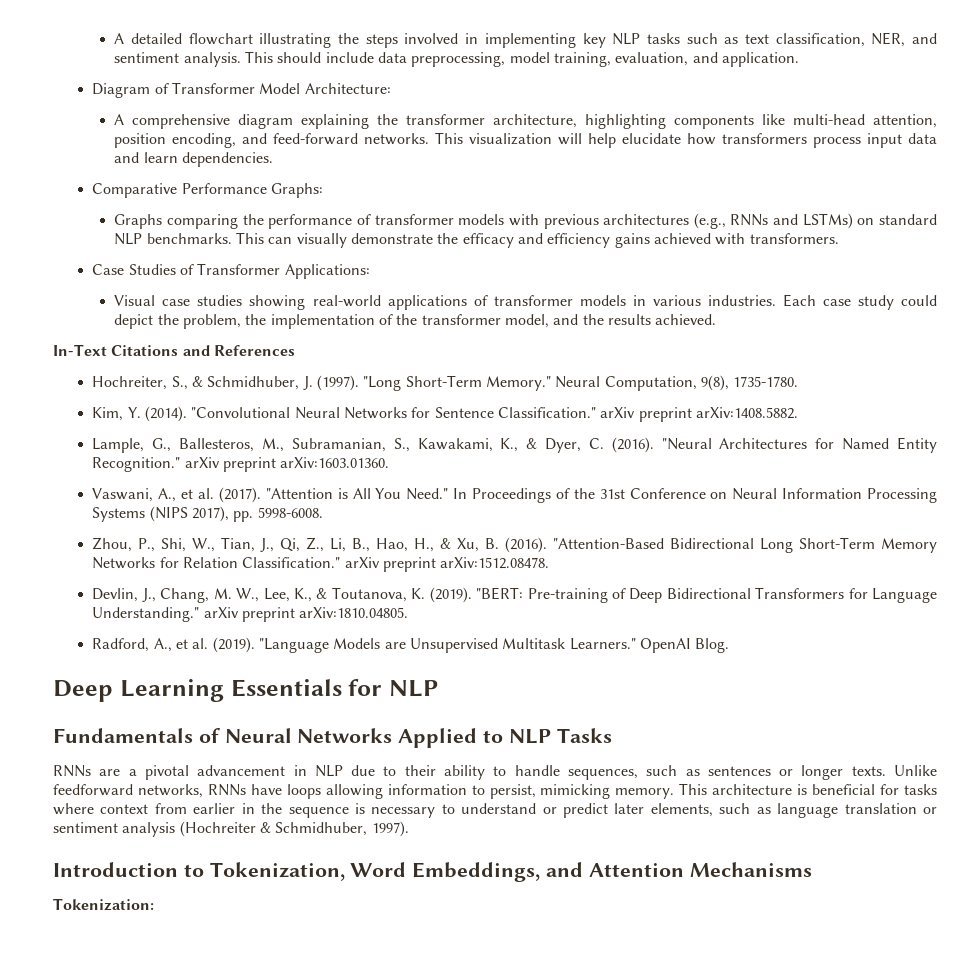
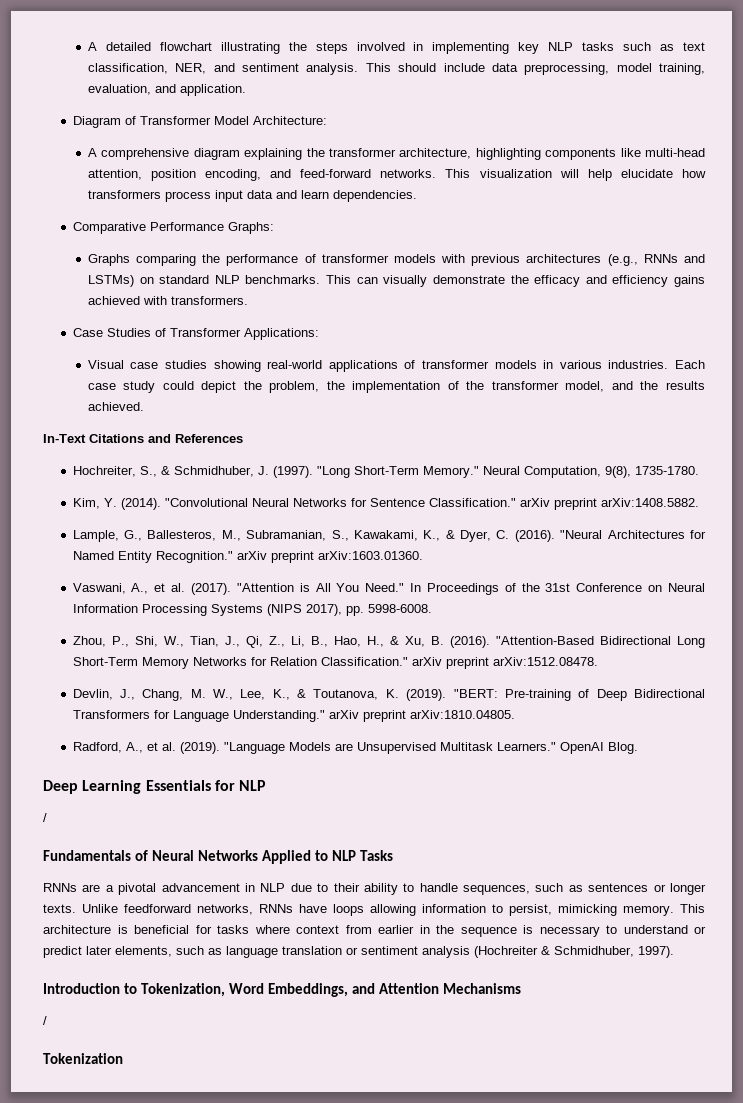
(438, 688) none -> [43,813,47,822] // /
[53,898,154,911] Tokenization: -> [43,1016,47,1025] [43,1053,123,1064] / // Tokenization

